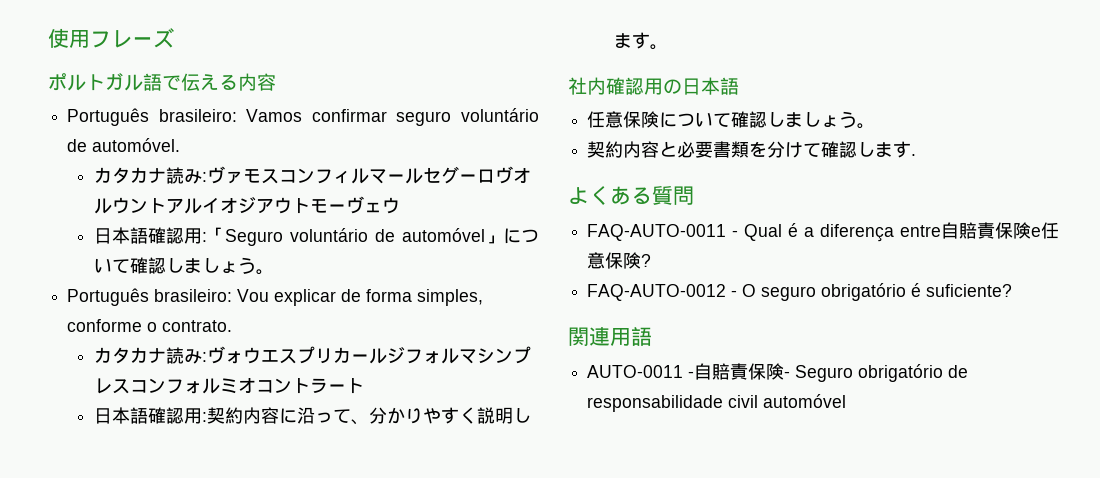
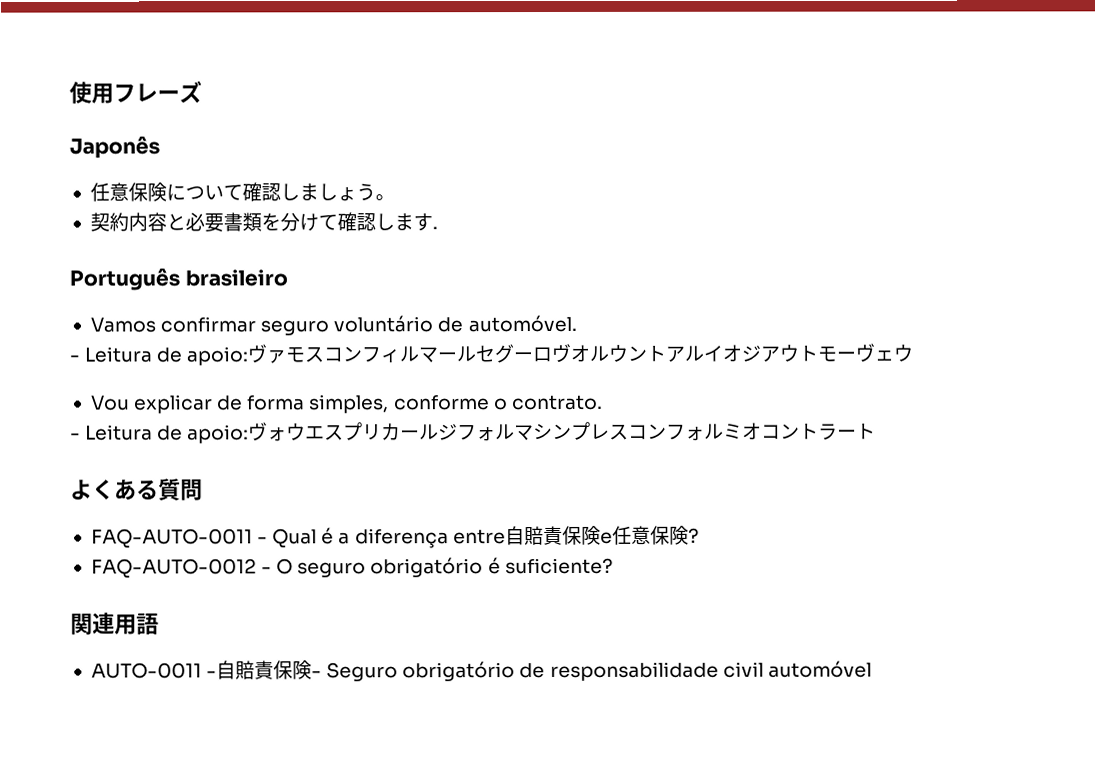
[48,73,276,91] [67,108,539,126] [67,138,181,152] [93,166,531,184] [93,196,400,214] [93,227,539,246] [93,257,274,275] [67,288,484,306] [67,319,233,332] [93,346,531,364] [93,378,364,394] [93,407,531,425] [613,32,668,50] [568,77,739,95] ポルトガル語で伝える内容 // Português brasileiro: Vamos confirmar seguro voluntário de automóvel. // カタカナ読み:ヴァモスコンフィルマールセグーロヴオルウントアルイオジアウトモーヴェウ // 日本語確認用:「Seguro voluntário de automóvel」について確認しましょう。 // Português brasileiro: Vou explicar de forma simples, conforme o contrato. // カタカナ読み:ヴォウエスプリカールジフォルマシンプレスコンフォルミオコントラート // 日本語確認用:契約内容に沿って、分かりやすく説明します。 // 社内確認用の日本語 -> [69,136,160,159] Japonês
(917, 155) none -> [69,268,288,291] [89,314,577,336] [69,343,914,366] [90,394,603,414] [70,421,877,444] // Português brasileiro // Vamos confirmar seguro voluntário de automóvel. // - Leitura de apoio:ヴァモスコンフィルマールセグーロヴオルウントアルイオジアウトモーヴェウ // Vou explicar de forma simples, conforme o contrato. // - Leitura de apoio:ヴォウエスプリカールジフォルマシンプレスコンフォルミオコントラート

